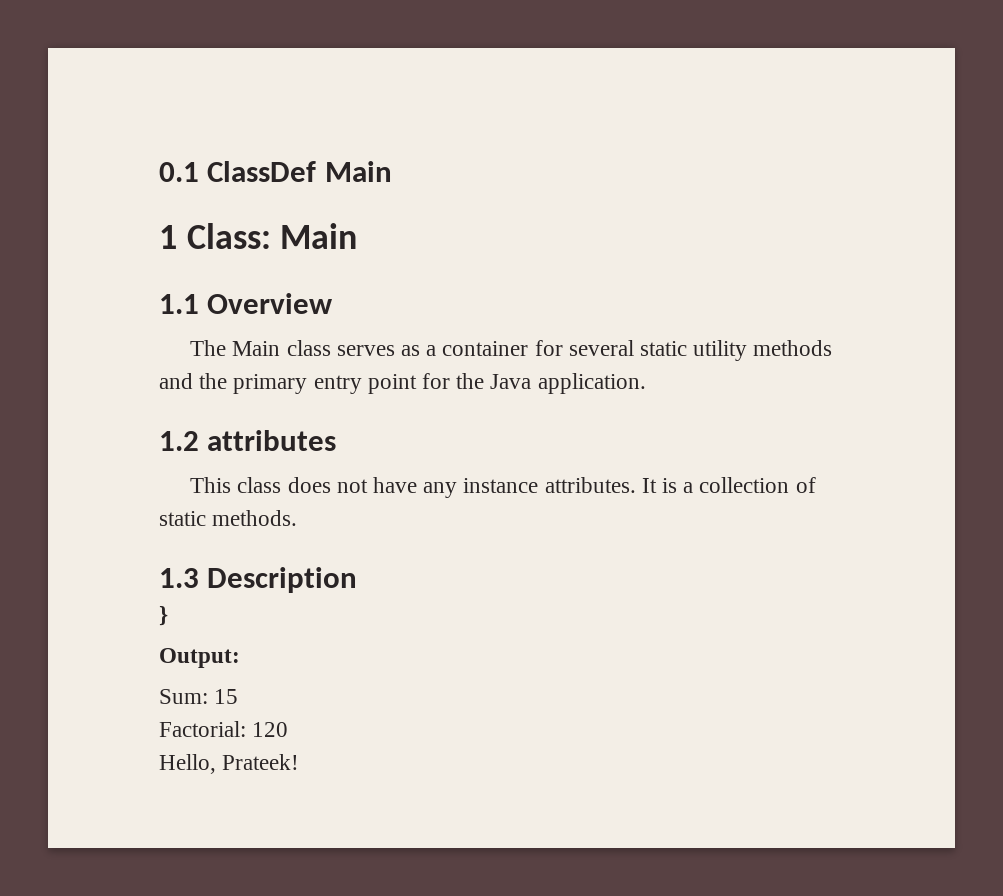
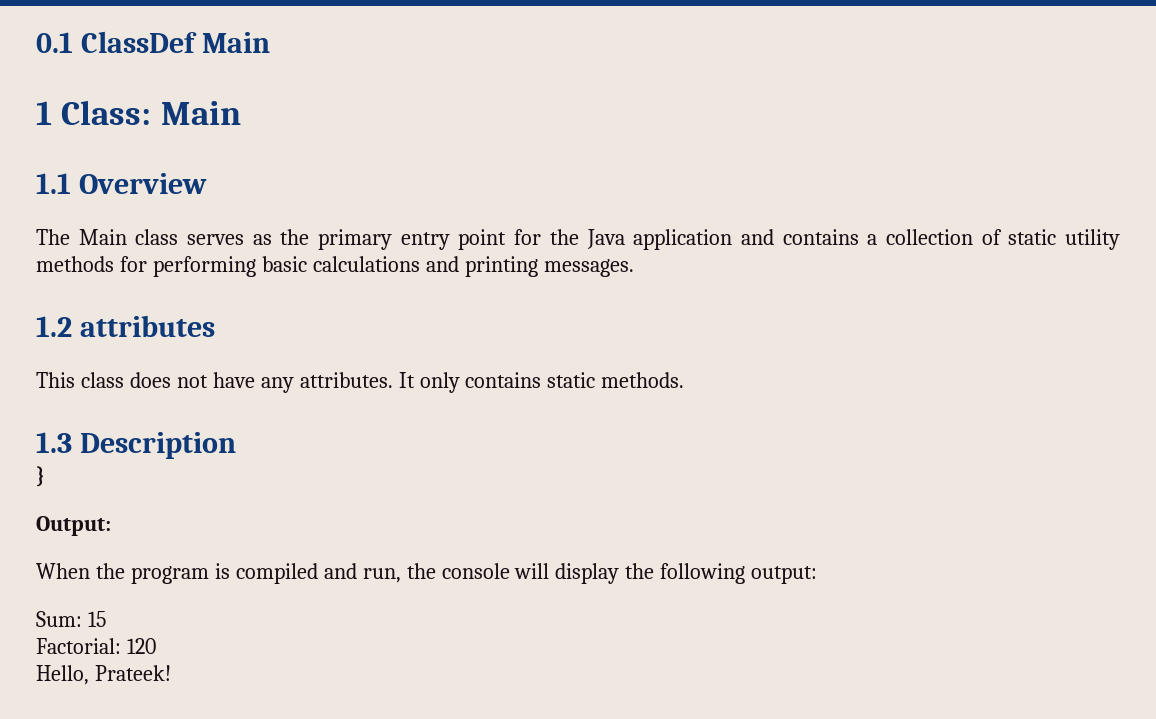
[426,340,833,361] [159,373,193,389] a container for several static utility methods and -> (272, 239) none
[537,373,646,394] application. -> [633,229,1121,250] [36,256,634,277] application and contains a collection of static utility methods for performing basic calculations and printing messages.
[463,478,539,493] instance -> (294, 385) none
[661,477,816,493] is a collection of -> [419,372,542,393] only contains
(240, 658) none -> [36,563,818,584] // When the program is compiled and run, the console will display the following output:

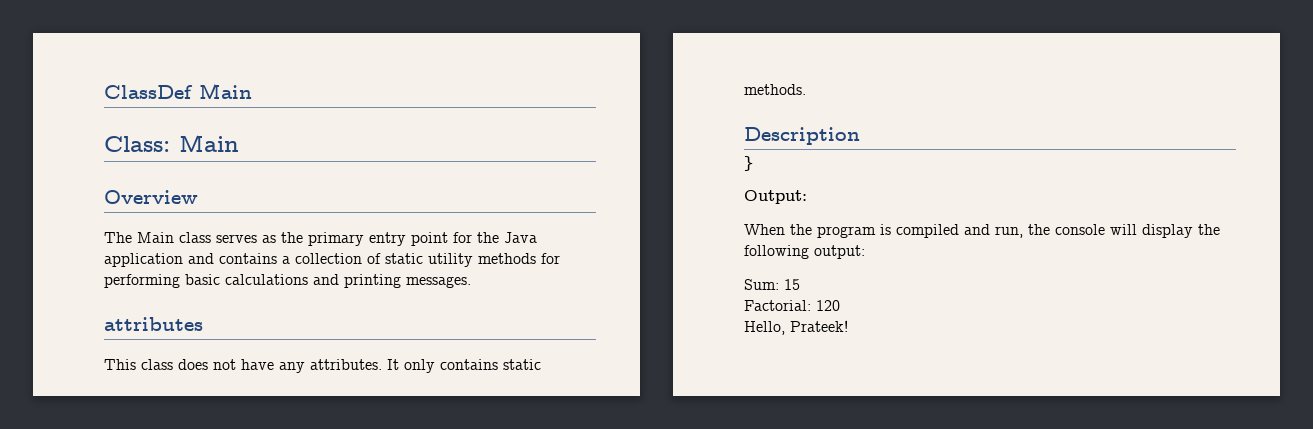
[36,32,73,53] 0.1 -> (104, 92) none
[36,101,52,125] 1 -> (252, 91) none
[36,173,71,194] 1.1 -> (239, 143) none
[36,316,72,337] 1.2 -> (471, 282) none
[36,432,72,453] 1.3 -> (806, 89) none

